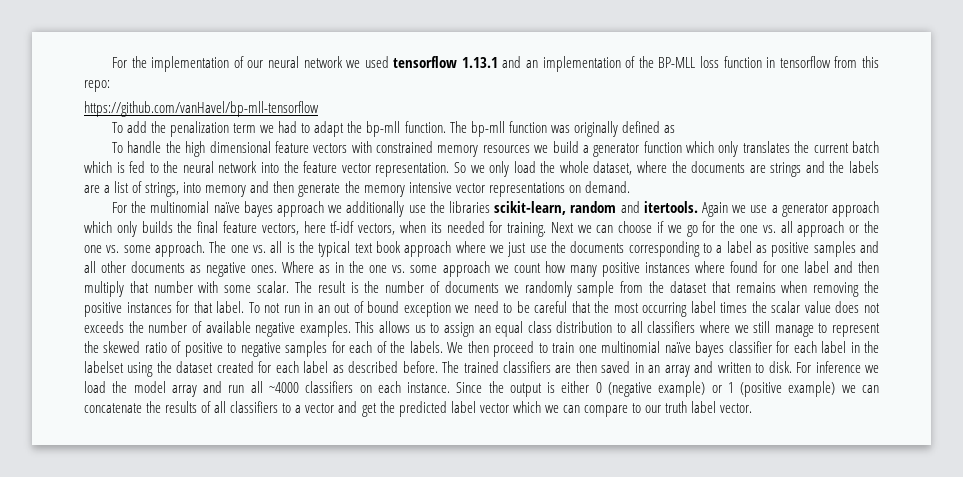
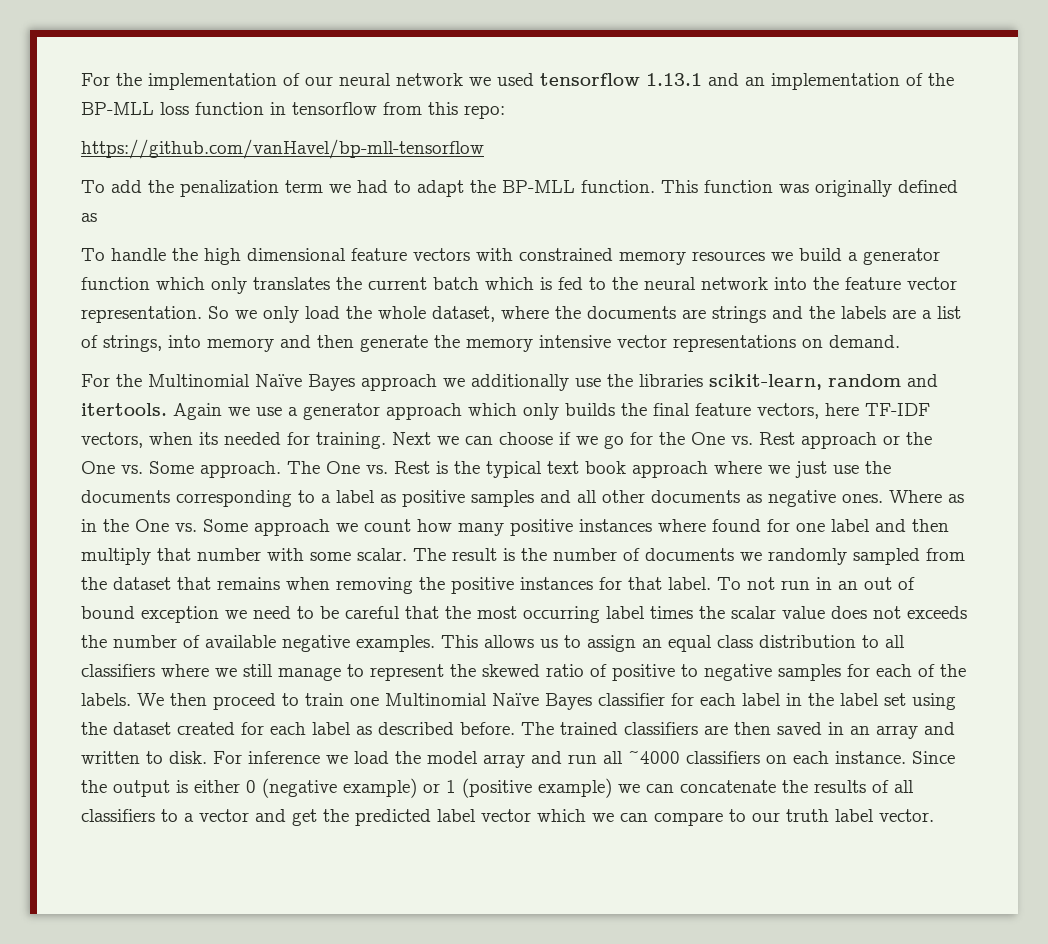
[366,121,505,137] bp-mll function. The bp-mll -> [502,180,698,193] BP-MLL function. This
[150,201,273,217] multinomial naïve bayes -> [148,374,355,391] Multinomial Naïve Bayes
[330,221,355,233] tf-idf -> [865,403,930,416] TF-IDF
[740,221,879,237] [84,241,283,257] one vs. all approach or the one vs. some approach. The one vs. all -> [691,432,932,449] [81,461,430,478] One vs. Rest approach or the One vs. Some approach. The One vs. Rest
[369,265,438,273] one vs. some -> [135,519,248,532] One vs. Some
[577,281,615,297] sample -> [853,548,920,565] sampled
[601,341,725,357] multinomial naïve bayes -> [385,693,592,710] Multinomial Naïve Bayes
[84,361,124,373] labelset -> [840,693,906,706] label set

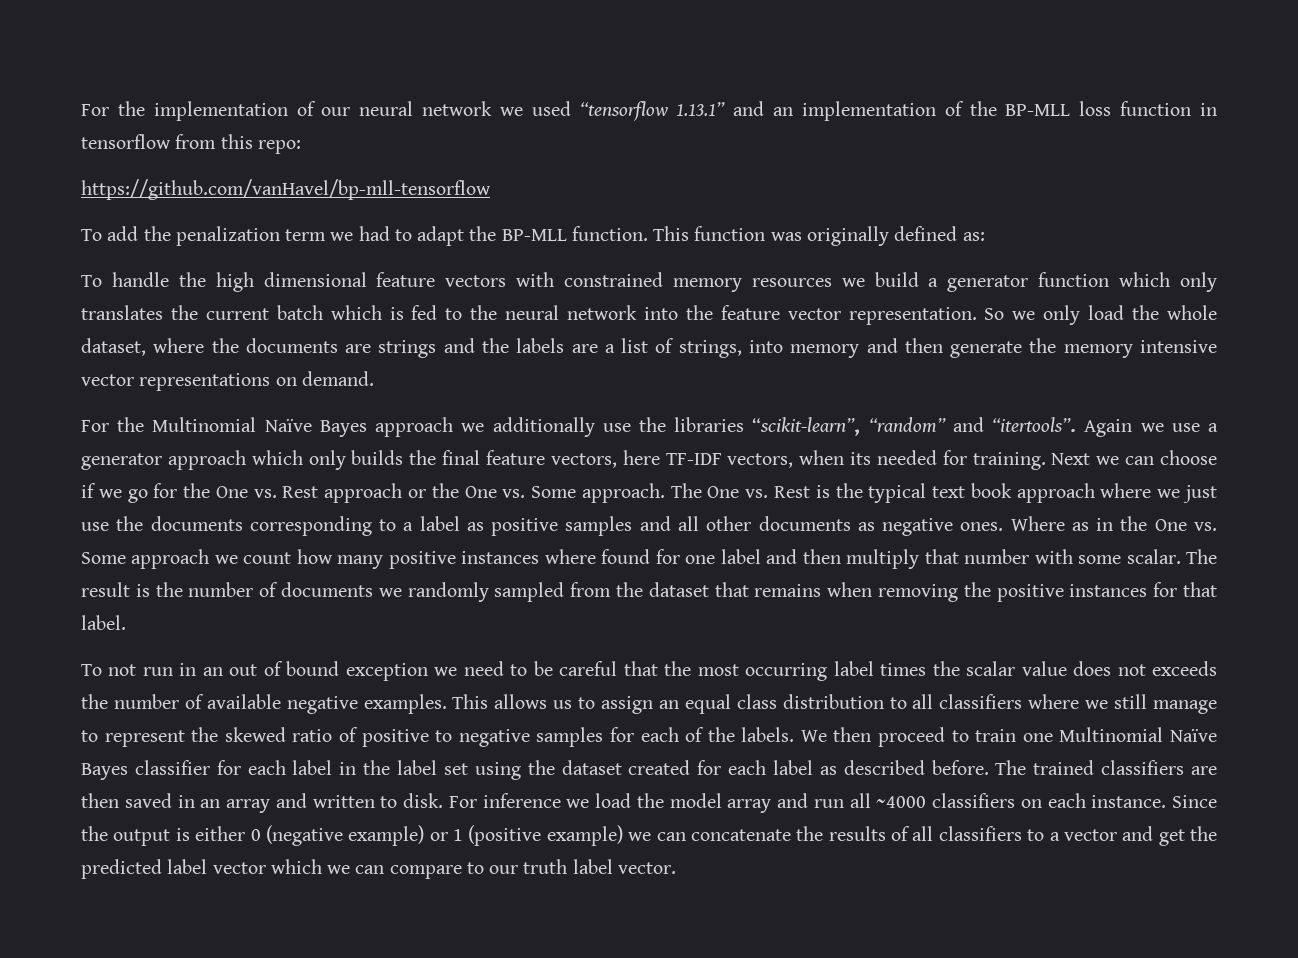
[540,73,702,86] tensorflow 1.13.1 -> [579,101,726,121] “tensorflow 1.13.1”
[81,213,97,222] as -> [962,232,985,241] as:
[709,374,938,390] [81,403,167,416] scikit-learn, random and itertools. -> [752,417,1077,436] “scikit-learn”, “random” and “itertools”.
(711, 583) none -> (126, 622) //

